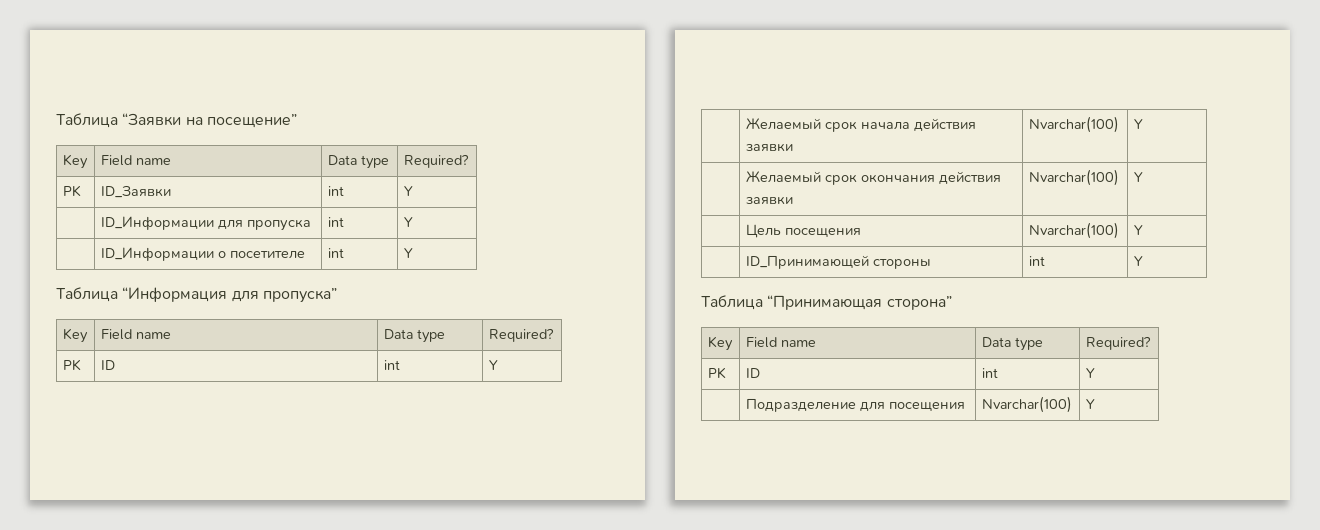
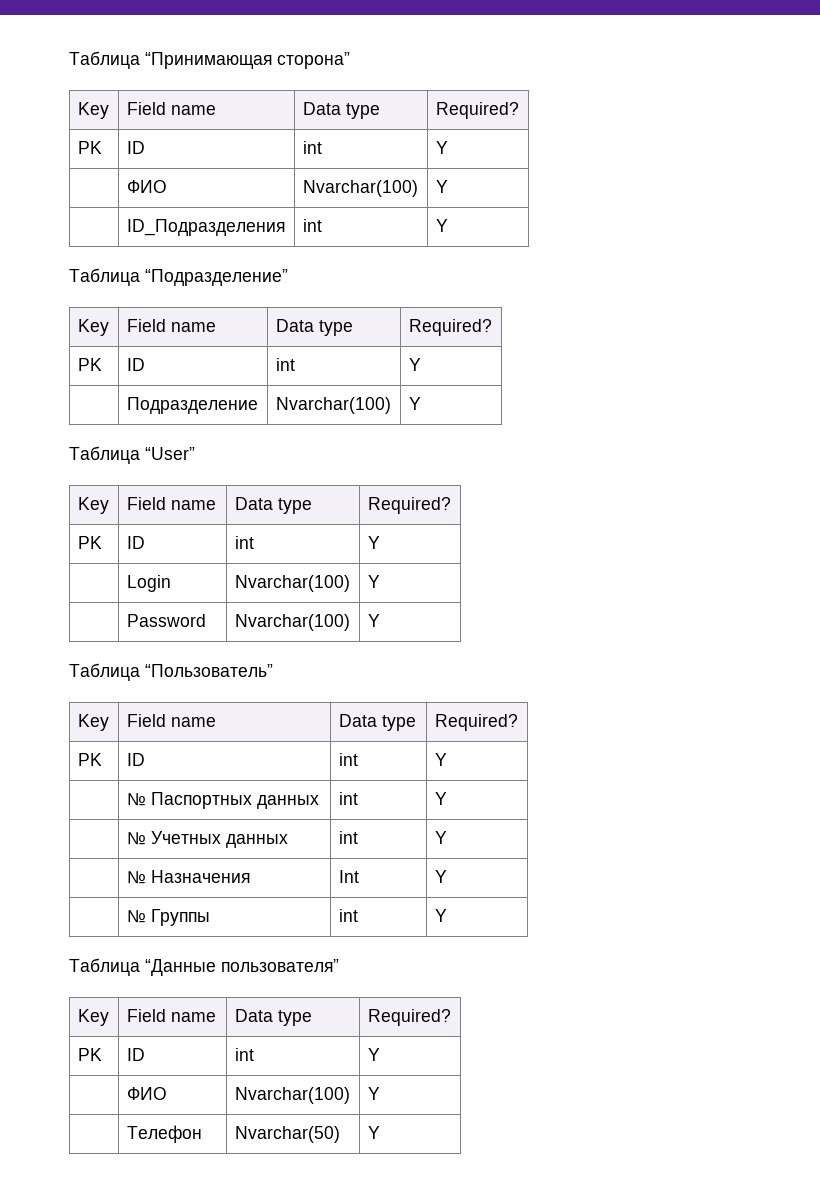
[56,113,297,128] [62,154,88,169] [100,155,171,166] [327,155,389,169] [403,154,469,168] [62,185,81,197] [100,185,171,198] [327,186,344,196] [403,186,413,196] [100,216,311,231] [327,217,344,227] [403,217,413,227] [100,247,305,261] [327,248,344,258] [403,248,413,258] [56,287,337,303] [62,328,88,343] [100,329,171,340] [383,329,445,343] [488,328,554,342] [62,359,81,371] [100,360,115,370] [383,360,400,370] [488,360,498,370] [745,118,976,132] [745,143,793,152] [1028,116,1119,133] [1133,119,1143,129] [745,171,1001,185] [745,196,793,205] [1028,169,1119,186] [1133,172,1143,182] [745,224,861,238] [1028,222,1119,239] [1133,225,1143,235] [745,255,931,269] [1028,256,1045,266] [1133,256,1143,266] [701,295,763,310] Таблица “Заявки на посещение” // Key | Field name | Data type | Required? // PK | ID_Заявки | int | Y // | ID_Информации для пропуска | int | Y // | ID_Информации о посетителе | int | Y // Таблица “Информация для пропуска” // Key | Field name | Data type | Required? // PK | ID | int | Y // | Желаемый срок начала действия заявки | Nvarchar(100) | Y // | Желаемый срок окончания действия заявки | Nvarchar(100) | Y // | Цель посещения | Nvarchar(100) | Y // | ID_Принимающей стороны | int | Y // Таблица -> [69,51,140,69] Таблица
[745,398,965,412] [981,396,1072,413] [1085,399,1095,409] Подразделение для посещения | Nvarchar(100) | Y -> [126,180,167,193] [302,180,418,197] [435,180,448,193] [126,219,285,236] [302,219,322,232] [435,219,448,232] [69,268,288,286] [77,319,109,336] [126,319,216,332] [275,319,353,336] [408,319,492,336] [77,358,102,371] [126,358,145,371] [275,358,295,371] [408,358,421,371] [126,397,258,414] [275,397,391,414] [408,397,421,410] [69,446,195,464] [77,497,109,514] [126,497,216,510] [234,497,312,514] [367,497,451,514] [77,536,102,549] [126,536,145,549] [234,536,254,549] [367,536,380,549] [126,575,171,592] [234,575,350,592] [367,575,380,588] [126,614,206,627] [234,614,350,631] [367,614,380,627] [69,663,273,681] [77,714,109,731] [126,714,216,727] [338,714,416,731] [434,714,518,731] [77,753,102,766] [126,753,145,766] [338,753,358,766] [434,753,447,766] [126,792,319,809] [338,792,358,805] [434,792,447,805] [126,831,288,848] [338,831,358,844] [434,831,447,844] [126,870,250,884] [338,870,359,883] [434,870,447,883] [126,909,210,926] [338,909,358,922] [434,909,447,922] [69,958,339,976] [77,1009,109,1026] [126,1009,216,1022] [234,1009,312,1026] [367,1009,451,1026] [77,1048,102,1061] [126,1048,145,1061] [234,1048,254,1061] [367,1048,380,1061] [126,1087,167,1100] [234,1087,350,1104] [367,1087,380,1100] [126,1125,202,1143] [234,1126,340,1143] [367,1126,380,1139] ФИО | Nvarchar(100) | Y // | ID_Подразделения | int | Y // Таблица “Подразделение” // Key | Field name | Data type | Required? // PK | ID | int | Y // | Подразделение | Nvarchar(100) | Y // Таблица “User” // Key | Field name | Data type | Required? // PK | ID | int | Y // | Login | Nvarchar(100) | Y // | Password | Nvarchar(100) | Y // Таблица “Пользователь” // Key | Field name | Data type | Required? // PK | ID | int | Y // | № Паспортных данных | int | Y // | № Учетных данных | int | Y // | № Назначения | Int | Y // | № Группы | int | Y // Таблица “Данные пользователя” // Key | Field name | Data type | Required? // PK | ID | int | Y // | ФИО | Nvarchar(100) | Y // | Телефон | Nvarchar(50) | Y

